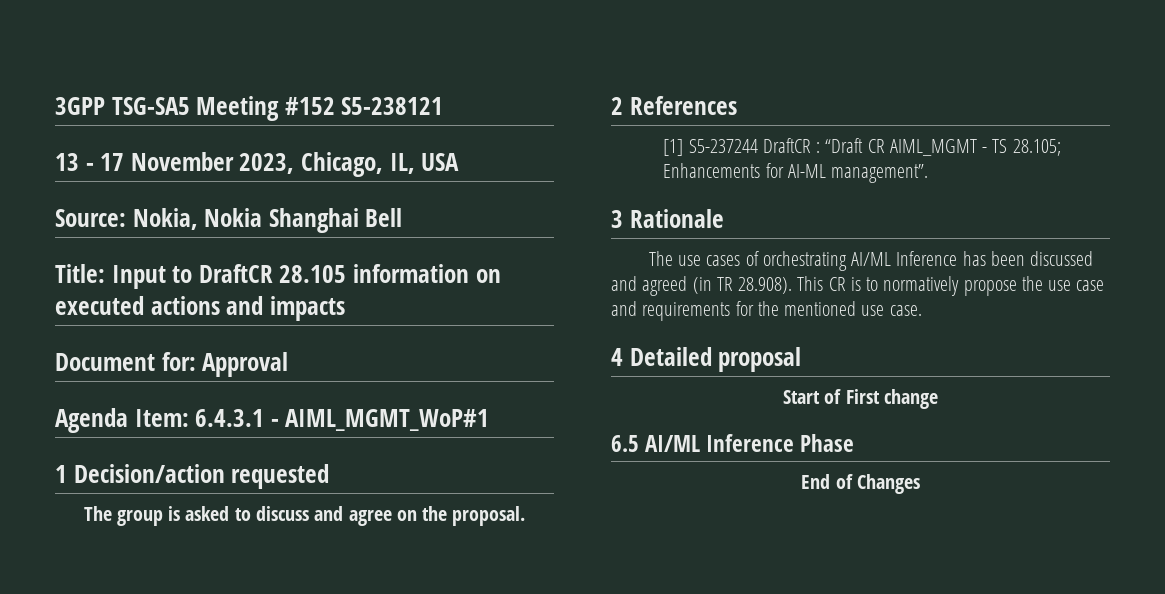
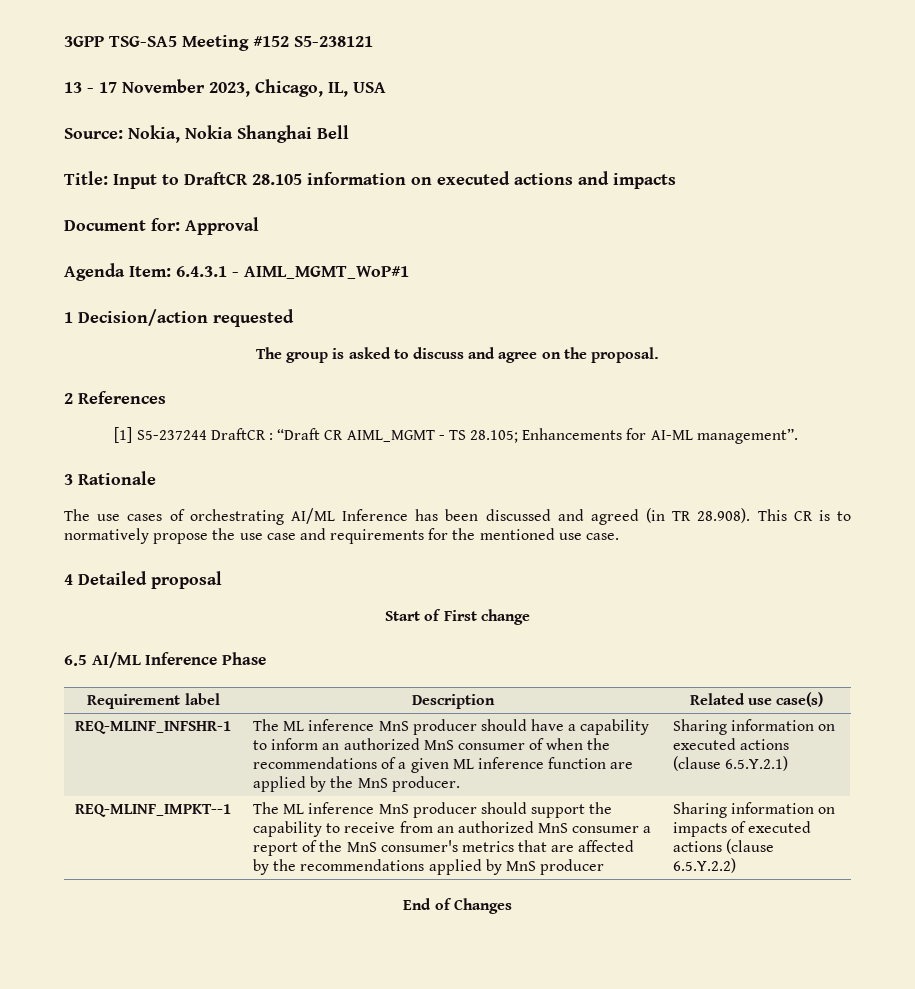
(855, 443) none -> [87,693,220,709] [411,694,495,709] [689,692,824,707] [74,721,231,734] [252,719,650,735] [252,738,611,750] [252,757,634,773] [252,776,460,792] [672,719,836,735] [672,738,790,750] [672,756,789,771] [74,804,231,817] [252,802,613,818] [252,821,652,837] [252,840,635,856] [252,859,605,875] [672,802,836,818] [672,821,812,837] [672,839,775,854] [672,858,736,873] // Requirement label | Description | Related use case(s) // REQ-MLINF_INFSHR-1 | The ML inference MnS producer should have a capability to inform an authorized MnS consumer of when the recommendations of a given ML inference function are applied by the MnS producer. | Sharing information on executed actions (clause 6.5.Y.2.1) // REQ-MLINF_IMPKT--1 | The ML inference MnS producer should support the capability to receive from an authorized MnS consumer a report of the MnS consumer's metrics that are affected by the recommendations applied by MnS producer | Sharing information on impacts of executed actions (clause 6.5.Y.2.2)

